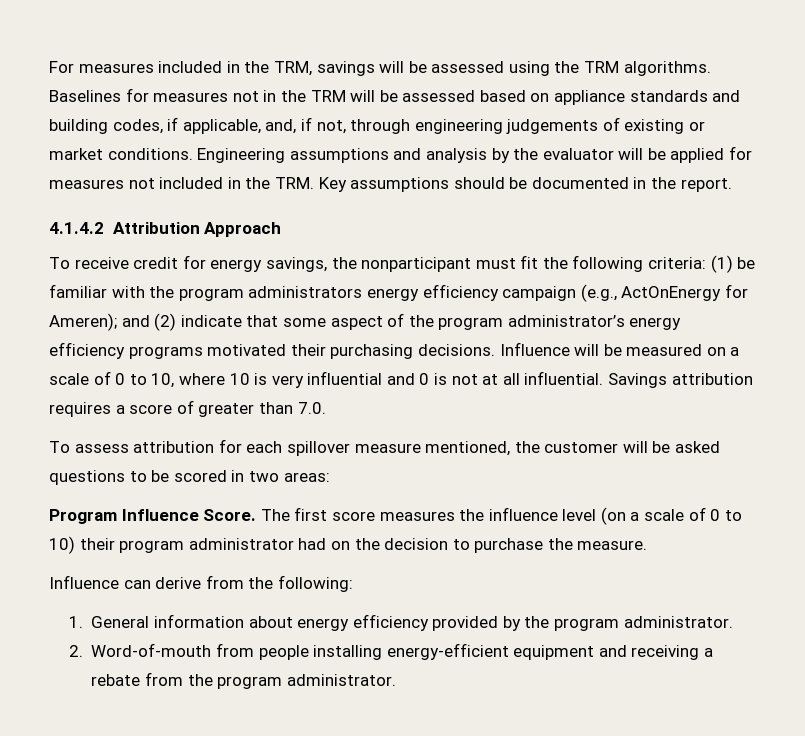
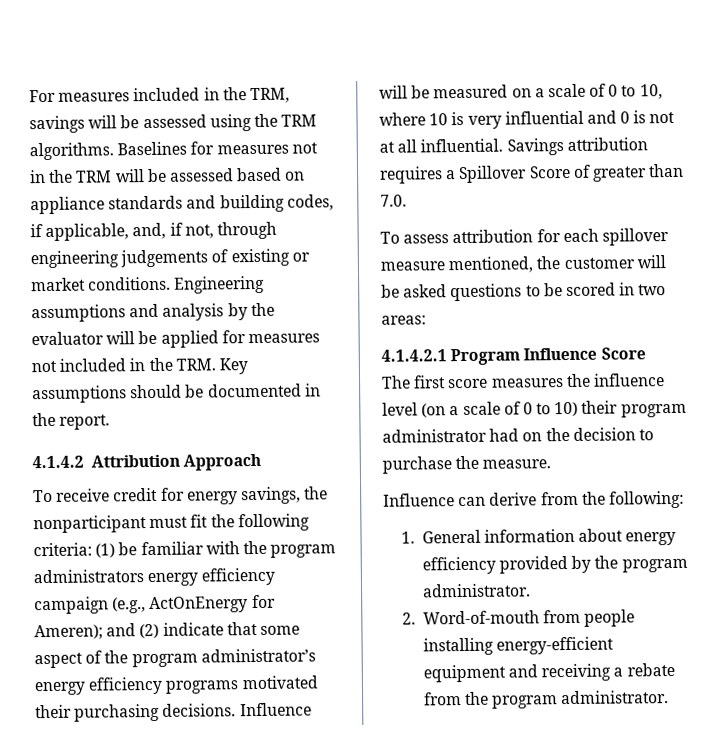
[129,404,173,414] score -> [458,165,571,184] Spillover Score
(330, 477) none -> [381,349,447,362] 4.1.4.2.1
[203,509,257,521] Score. -> [600,347,646,360] Score //

